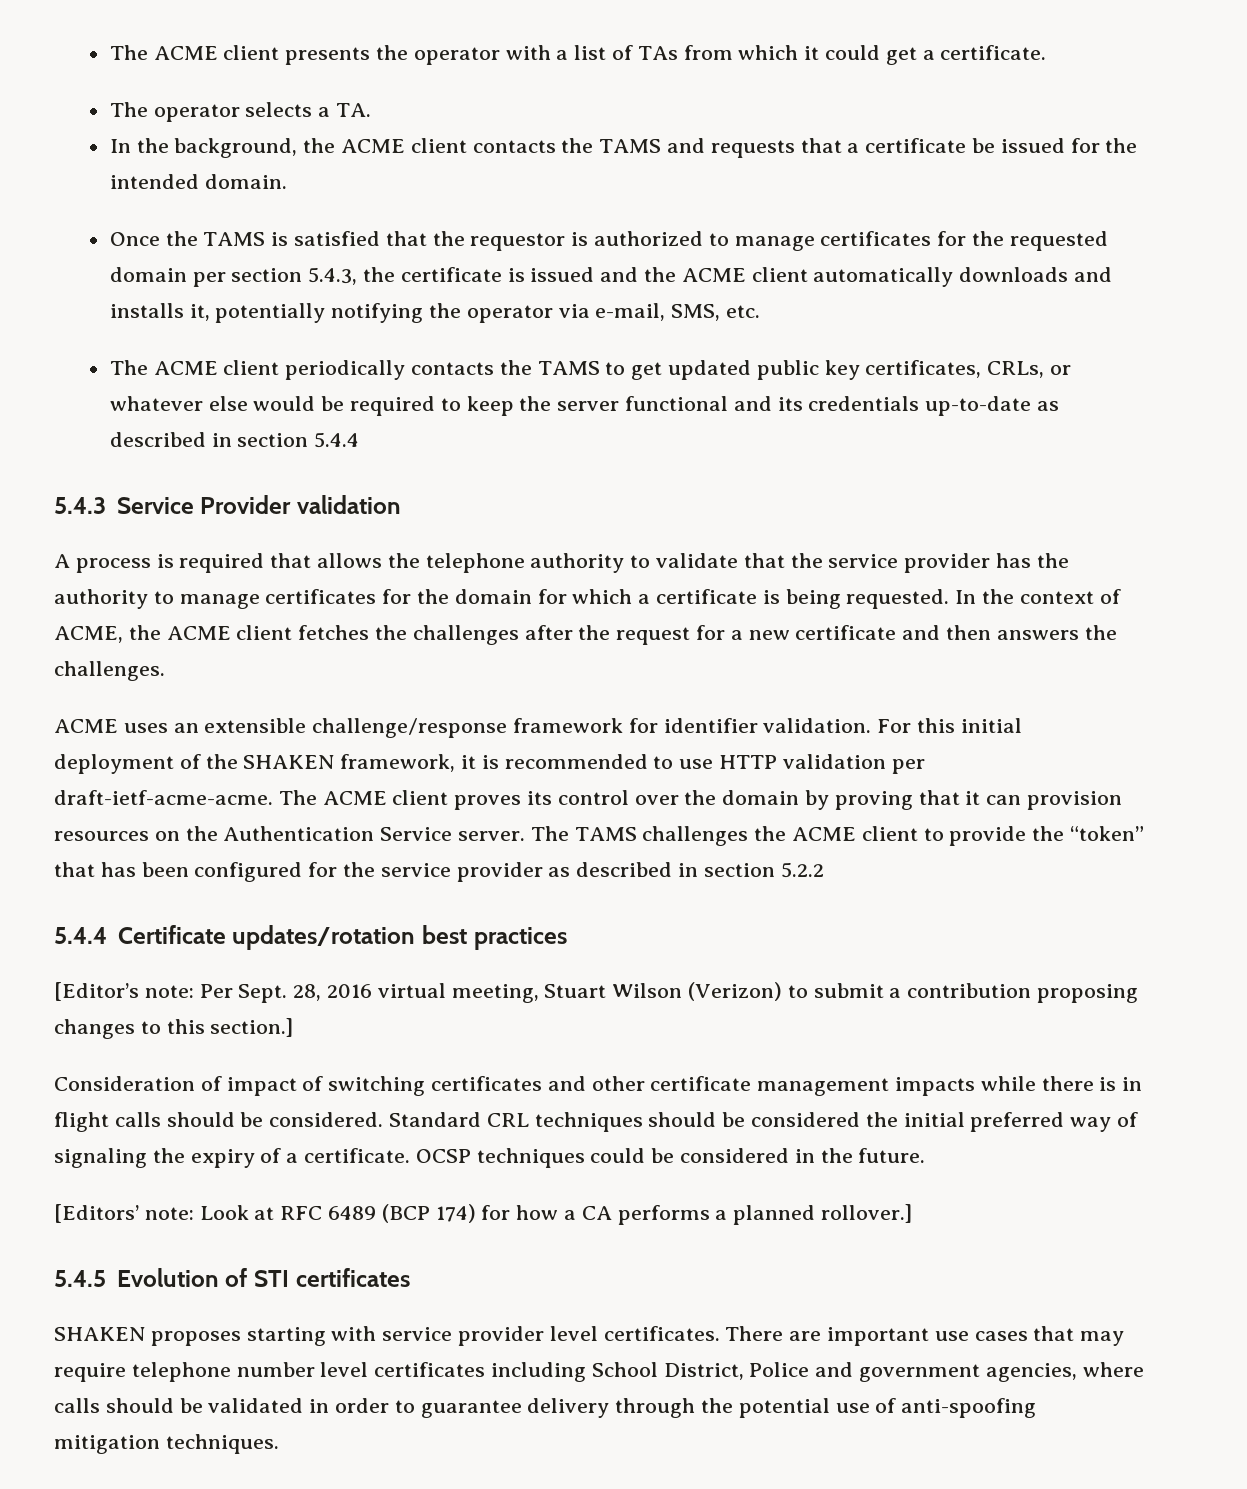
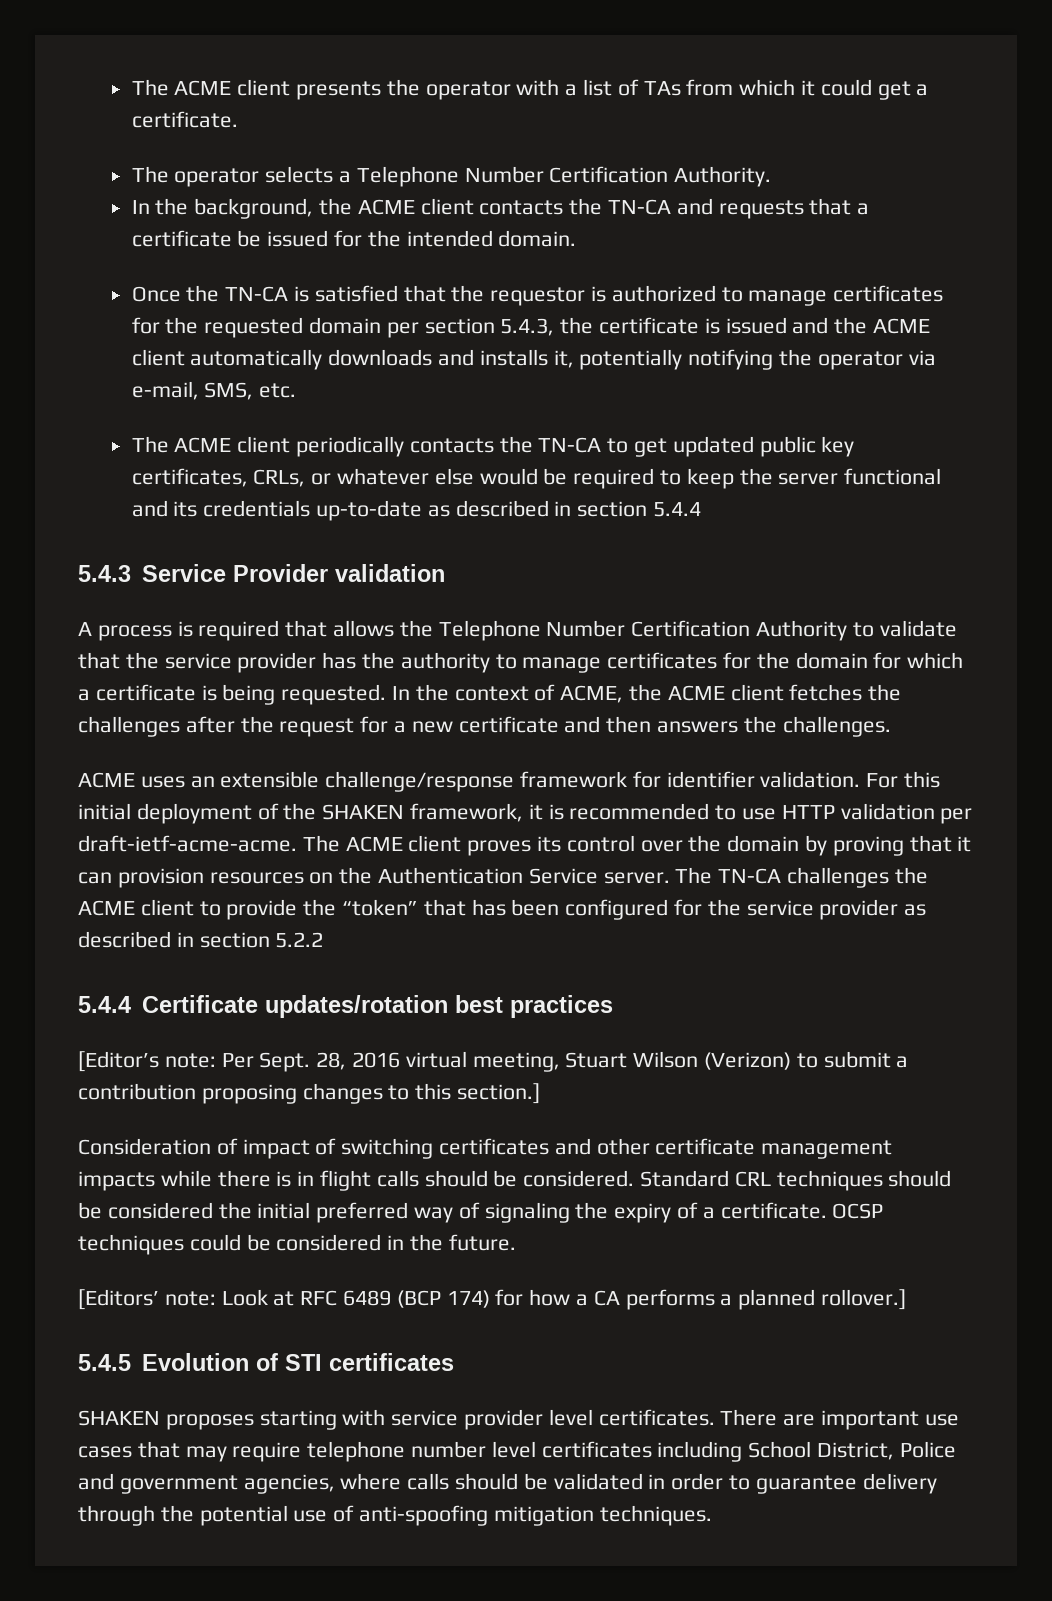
[335,103,371,117] TA. -> [356,166,772,187] Telephone Number Certification Authority.
[599,139,662,153] TAMS -> [608,199,672,215] TN-CA
[203,232,266,246] TAMS -> [225,286,289,302] TN-CA
[537,361,600,375] TAMS -> [538,437,602,453] TN-CA
[425,553,625,573] telephone authority -> [438,620,848,641] Telephone Number Certification Authority
[574,827,637,841] TAMS -> [718,868,782,884] TN-CA

